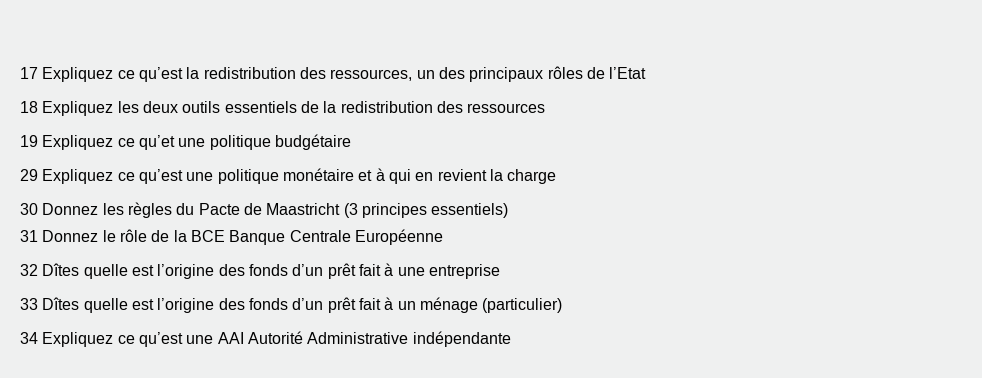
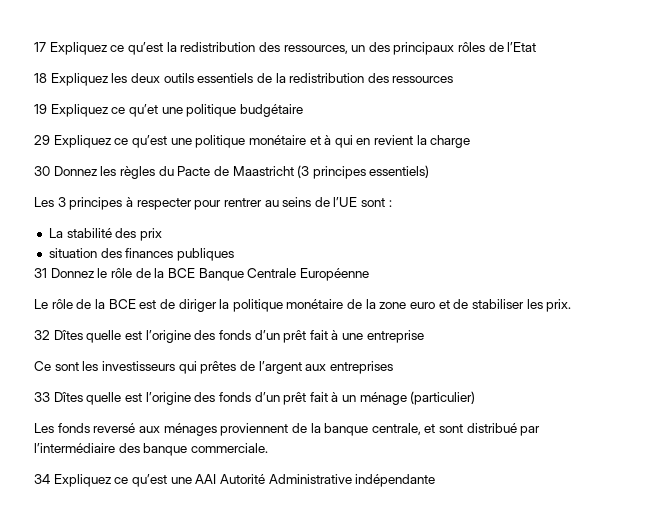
(509, 210) none -> [34,197,392,210] [48,228,162,241] [48,248,234,261] // Les 3 principes à respecter pour rentrer au seins de l’UE sont : // La stabilité des prix // situation des finances publiques
(443, 237) none -> [34,299,572,312] // Le rôle de la BCE est de diriger la politique monétaire de la zone euro et de stabiliser les prix.
(500, 271) none -> [34,361,393,374] // Ce sont les investisseurs qui prêtes de l’argent aux entreprises
(563, 305) none -> [34,423,541,436] [34,443,268,456] // Les fonds reversé aux ménages proviennent de la banque centrale, et sont distribué par l’intermédiaire des banque commerciale.

